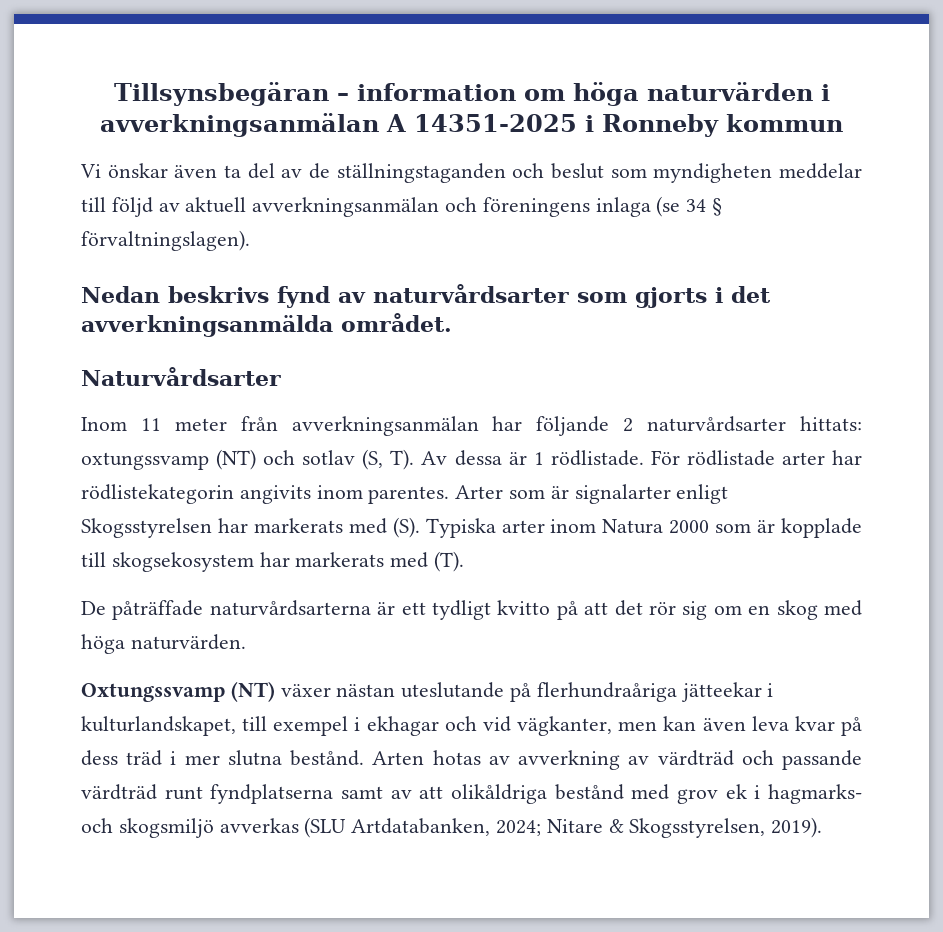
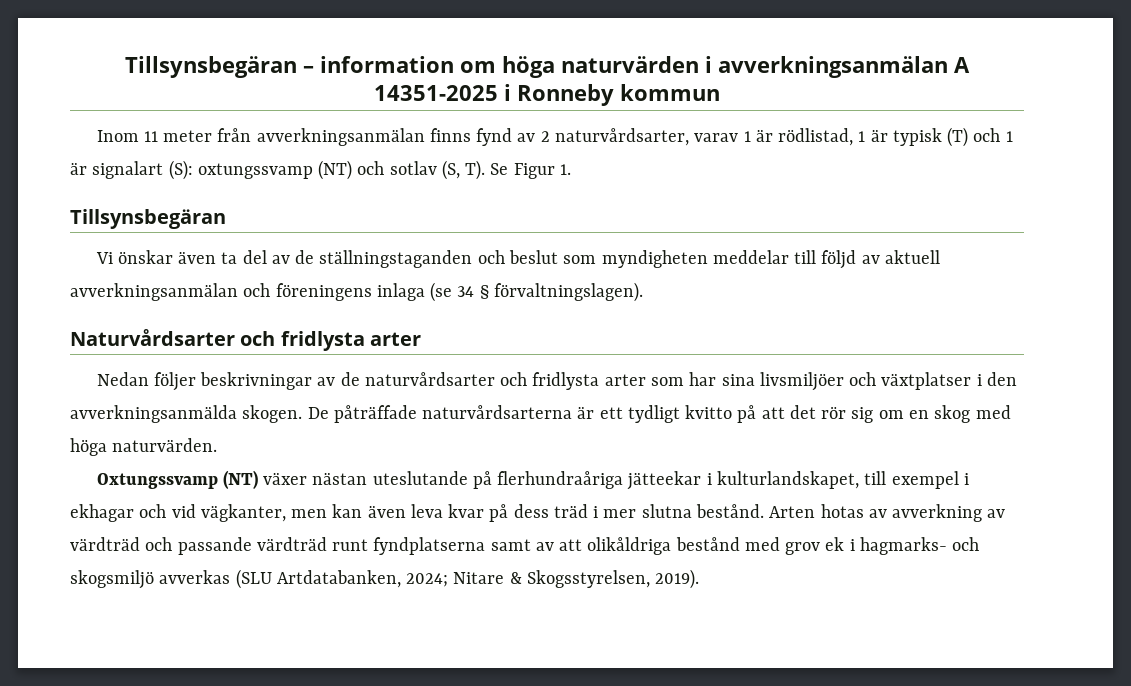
(843, 123) none -> [96,127,1013,147] [70,160,571,180] [70,209,226,229] // Inom 11 meter från avverkningsanmälan finns fynd av 2 naturvårdsarter, varav 1 är rödlistad, 1 är typisk (T) och 1 är signalart (S): oxtungssvamp (NT) och sotlav (S, T). Se Figur 1. // Tillsynsbegäran
[81,284,771,308] [81,313,452,337] [81,367,281,386] [81,416,863,436] [81,449,862,470] [81,484,729,504] [81,517,862,538] [81,551,465,572] Nedan beskrivs fynd av naturvårdsarter som gjorts i det avverkningsanmälda området. // Naturvårdsarter // Inom 11 meter från avverkningsanmälan har följande 2 naturvårdsarter hittats: oxtungssvamp (NT) och sotlav (S, T). Av dessa är 1 rödlistade. För rödlistade arter har rödlistekategorin angivits inom parentes. Arter som är signalarter enligt Skogsstyrelsen har markerats med (S). Typiska arter inom Natura 2000 som är kopplade till skogsekosystem har markerats med (T). // -> [70,329,421,351] [96,372,1017,391] [70,405,303,423] Naturvårdsarter och fridlysta arter // Nedan följer beskrivningar av de naturvårdsarter och fridlysta arter som har sina livsmiljöer och växtplatser i den avverkningsanmälda skogen.

